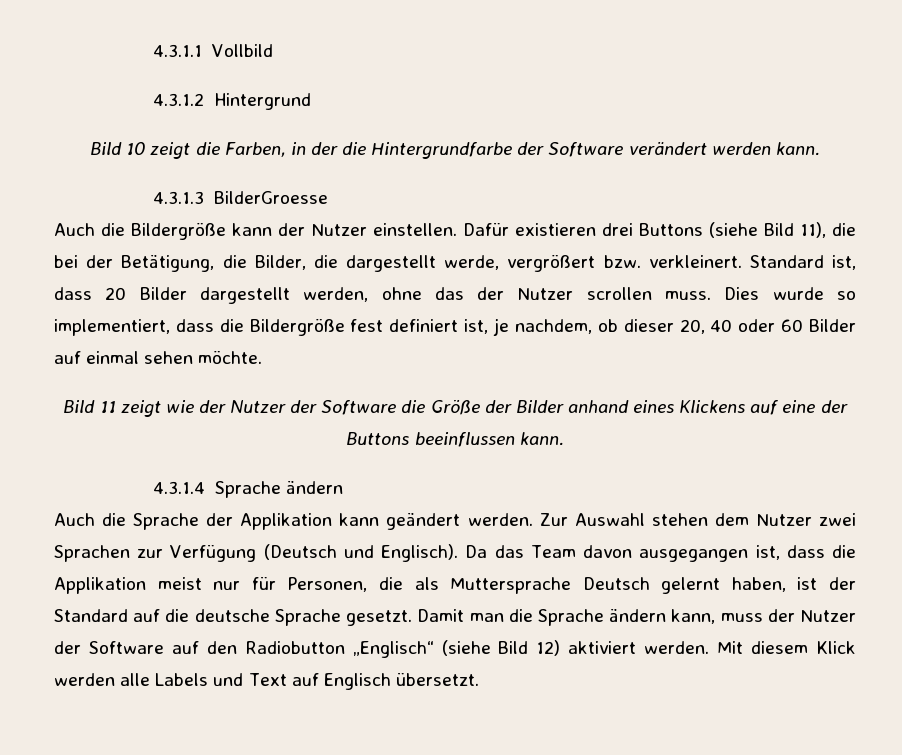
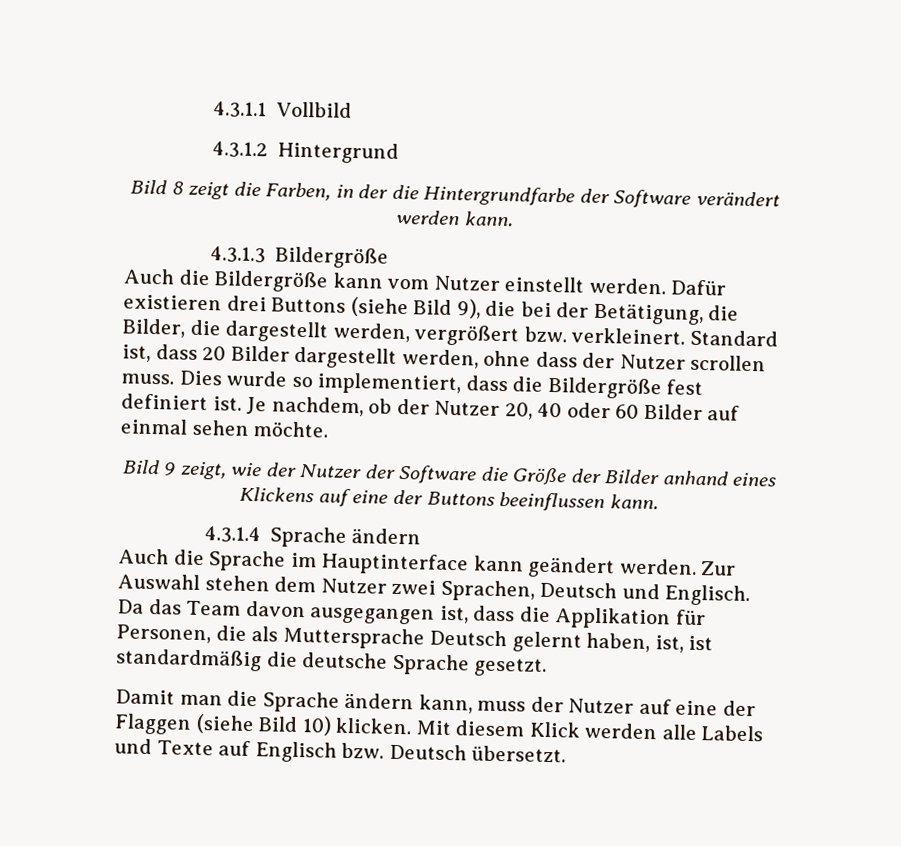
[126,142,146,155] 10 -> [171,181,184,195] 8
[213,191,328,204] BilderGroesse -> [274,246,389,269] Bildergröße
[278,223,457,236] der Nutzer einstellen. -> [387,275,666,295] vom Nutzer einstellt werden.
[800,222,826,238] 11), -> [456,299,481,319] 9),
[444,255,500,270] werde, -> [332,322,410,343] werden,
[434,287,464,300] das -> [535,351,578,368] dass
[464,318,674,336] ist, je nachdem, ob dieser -> [212,396,501,417] ist. Je nachdem, ob der Nutzer
[99,400,161,417] 11 zeigt -> [163,461,227,480] 9 zeigt,
[206,513,333,530] der Applikation -> [290,552,470,576] im Hauptinterface
[54,544,459,562] Sprachen zur Verfügung (Deutsch und Englisch). -> [440,579,751,607] Sprachen, Deutsch und Englisch.
[157,577,241,590] meist nur -> (672, 618) none
[797,577,857,590] [54,609,161,622] ist der Standard auf -> [654,635,714,653] [116,648,262,672] ist, ist standardmäßig
(413, 618) none -> (548, 667) //
[54,640,710,658] der Software auf den Radiobutton „Englisch“ (siehe Bild 12) aktiviert werden. -> [638,698,756,717] [114,713,413,736] auf eine der Flaggen (siehe Bild 10) klicken.
[248,673,287,686] Text -> [156,740,214,756] Texte
(391, 681) none -> [341,742,467,761] bzw. Deutsch

